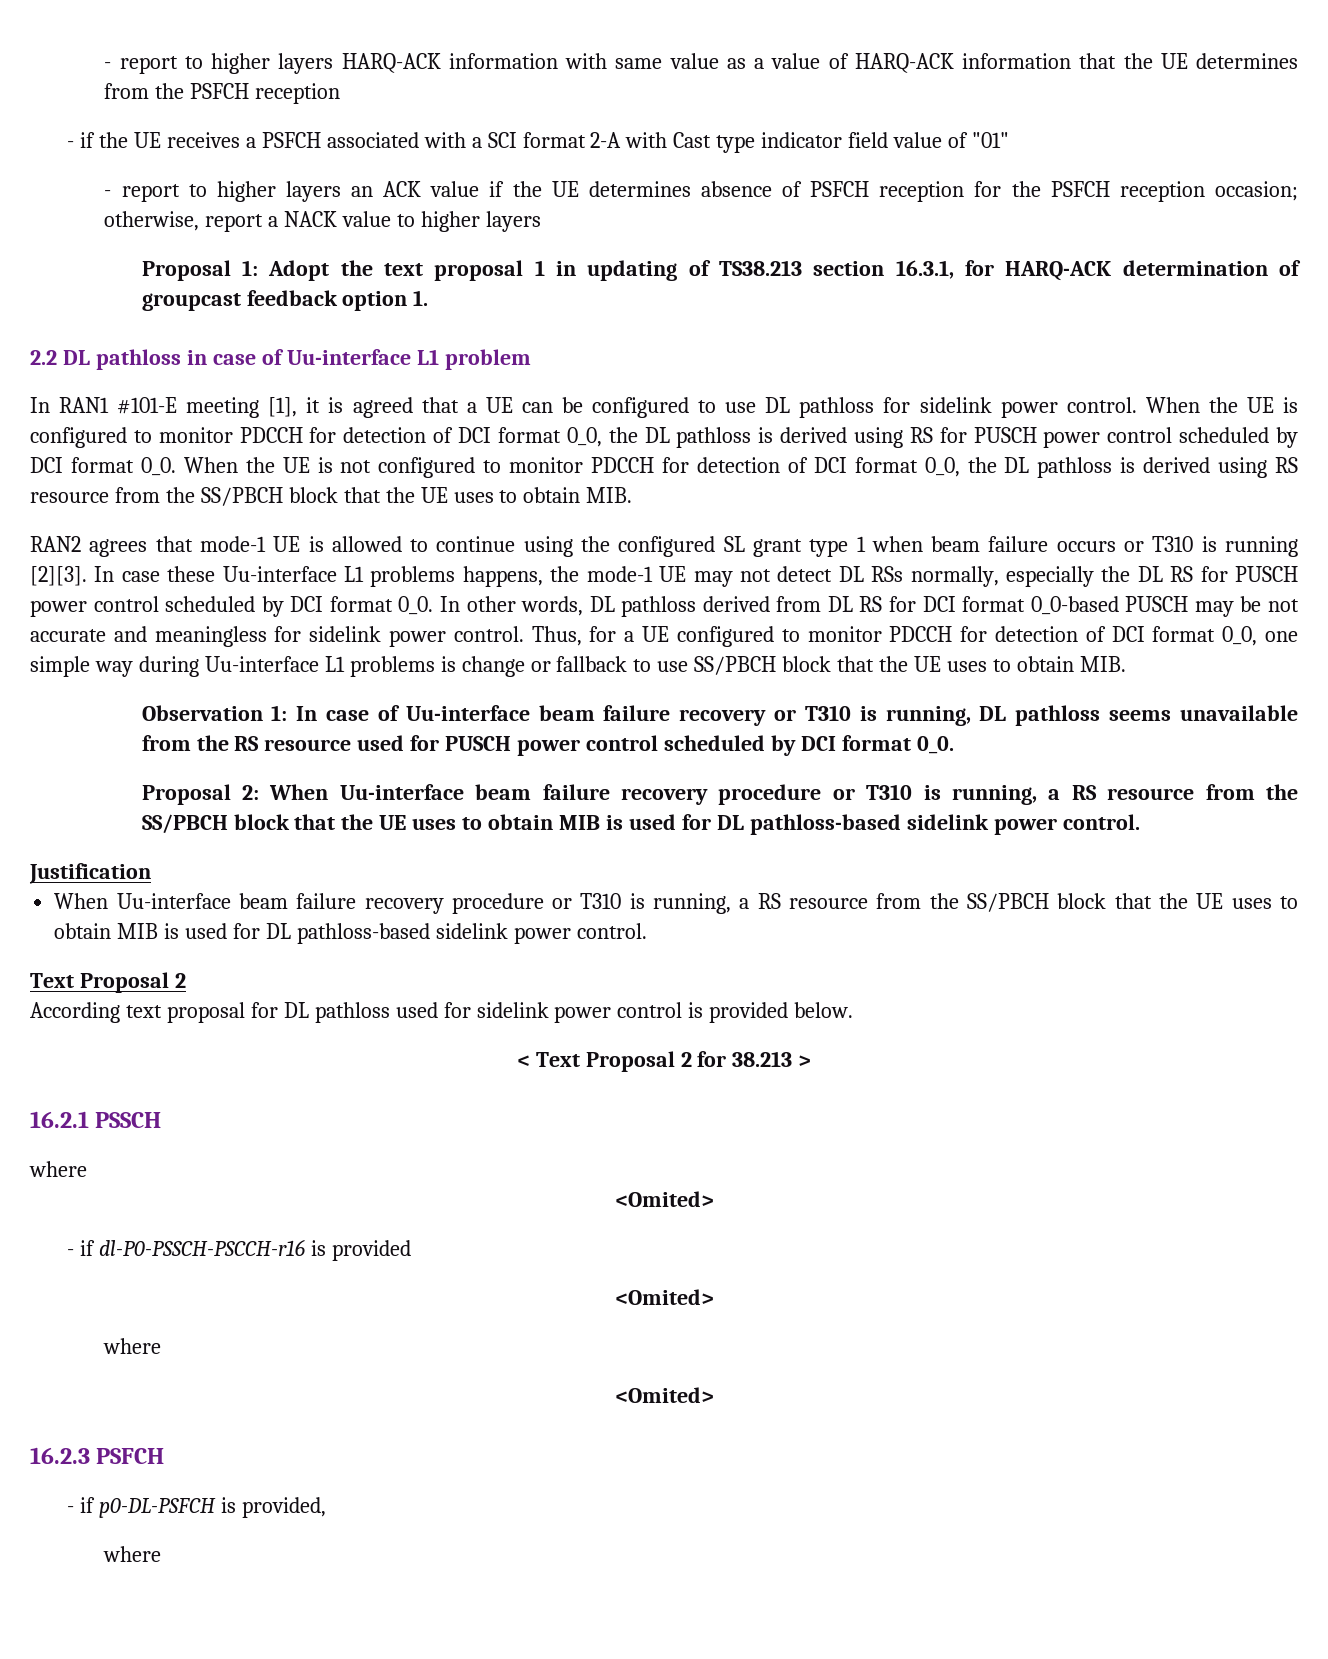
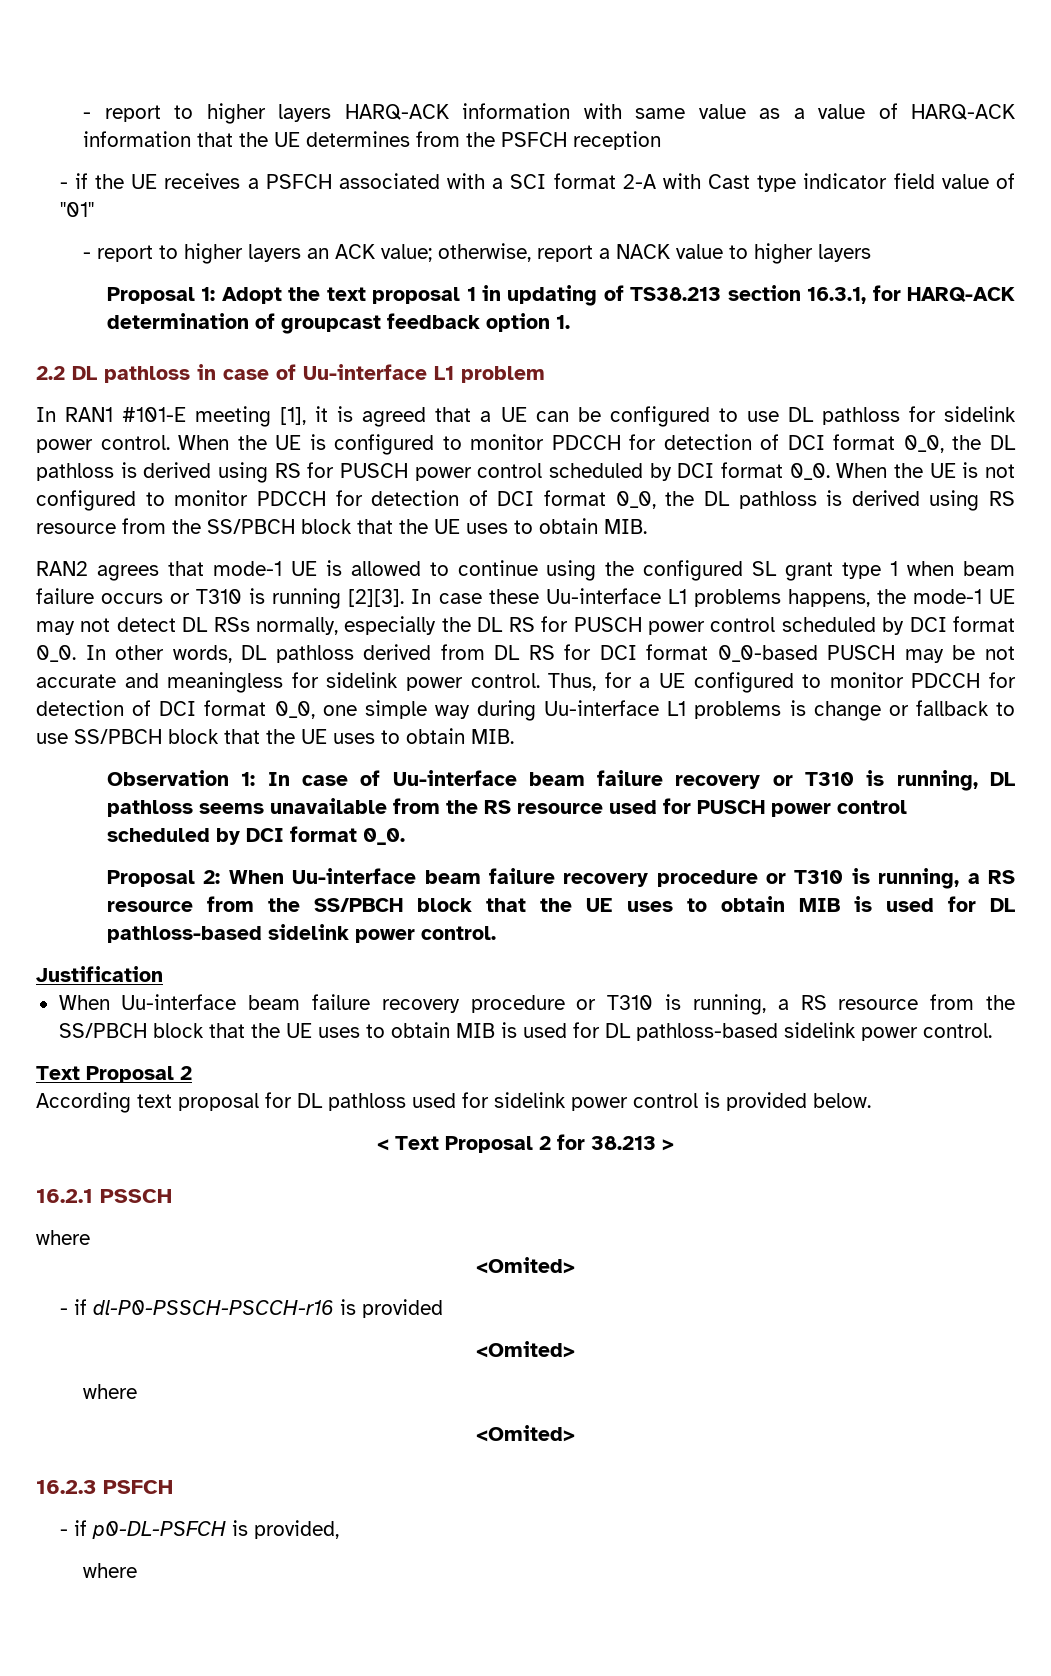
[430,181,1299,202] value if the UE determines absence of PSFCH reception for the PSFCH reception occasion; -> [381,244,433,262] value;

